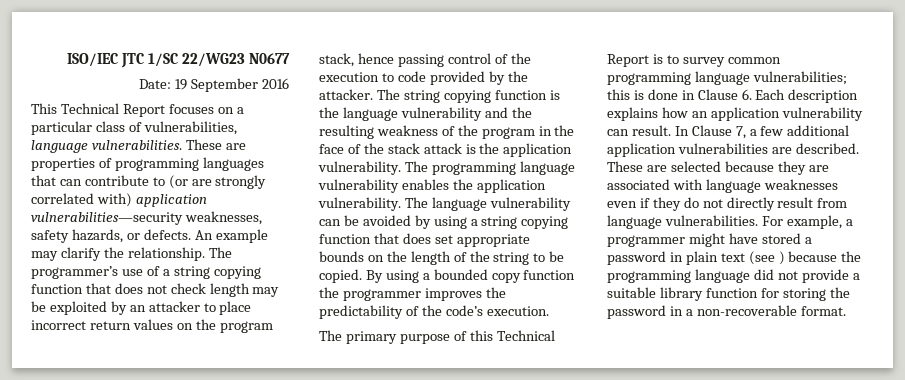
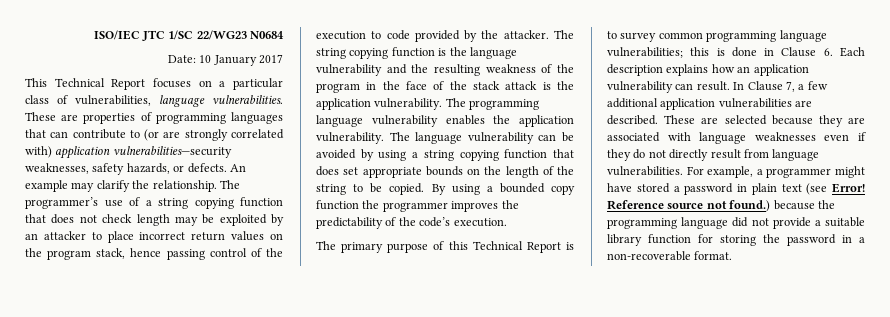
[249,53,290,64] N0677 -> [250,31,284,39] N0684
[175,78,289,92] 19 September 2016 -> [199,54,283,66] 10 January 2017
[778,251,785,265] ) -> [832,183,865,193] [607,200,771,212] Error! Reference source not found.)

